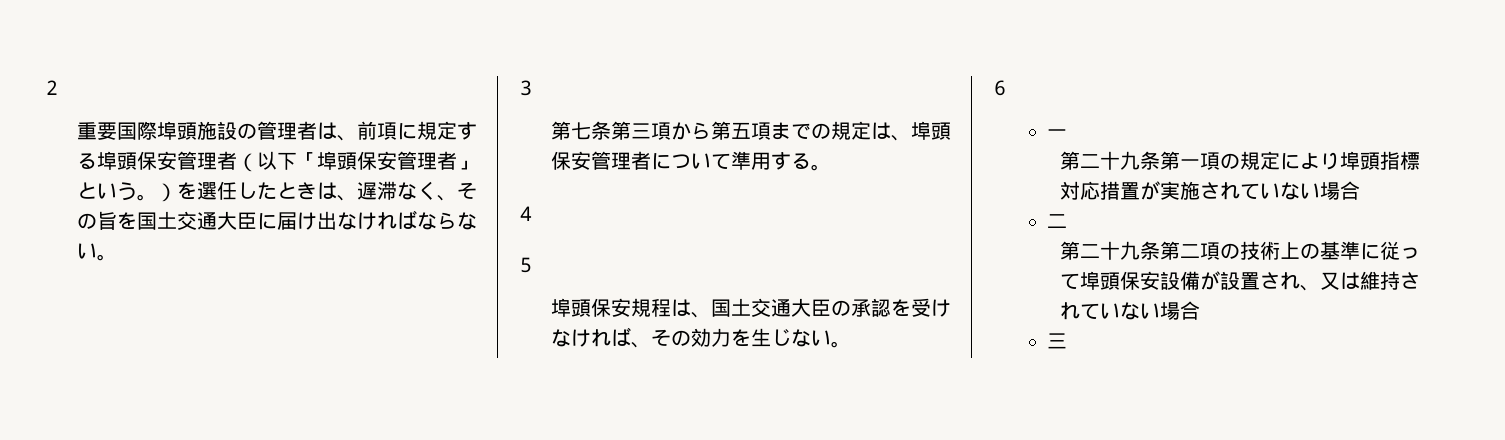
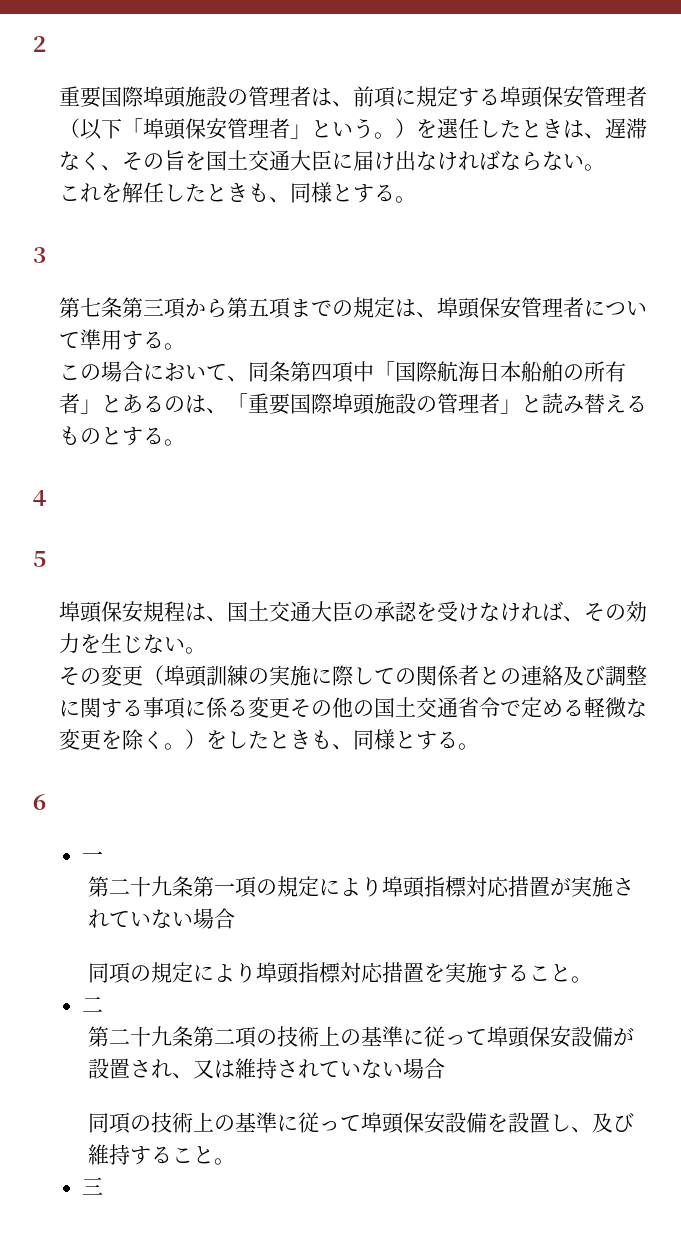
(117, 257) none -> [58,182,416,203] // これを解任したときも、同様とする。
(831, 167) none -> [58,361,626,383] [58,393,647,415] [58,426,185,446] // この場合において、同条第四項中「国際航海日本船舶の所有者」とあるのは、「重要国際埠頭施設の管理者」と読み替えるものとする。
(851, 344) none -> [58,665,647,687] [58,697,647,719] [58,729,479,750] // その変更（埠頭訓練の実施に際しての関係者との連絡及び調整に関する事項に係る変更その他の国土交通省令で定める軽微な変更を除く。）をしたときも、同様とする。
(1360, 190) none -> [88,962,593,984] // 同項の規定により埠頭指標対応措置を実施すること。
(1200, 310) none -> [88,1112,635,1134] [88,1144,236,1165] // 同項の技術上の基準に従って埠頭保安設備を設置し、及び維持すること。

